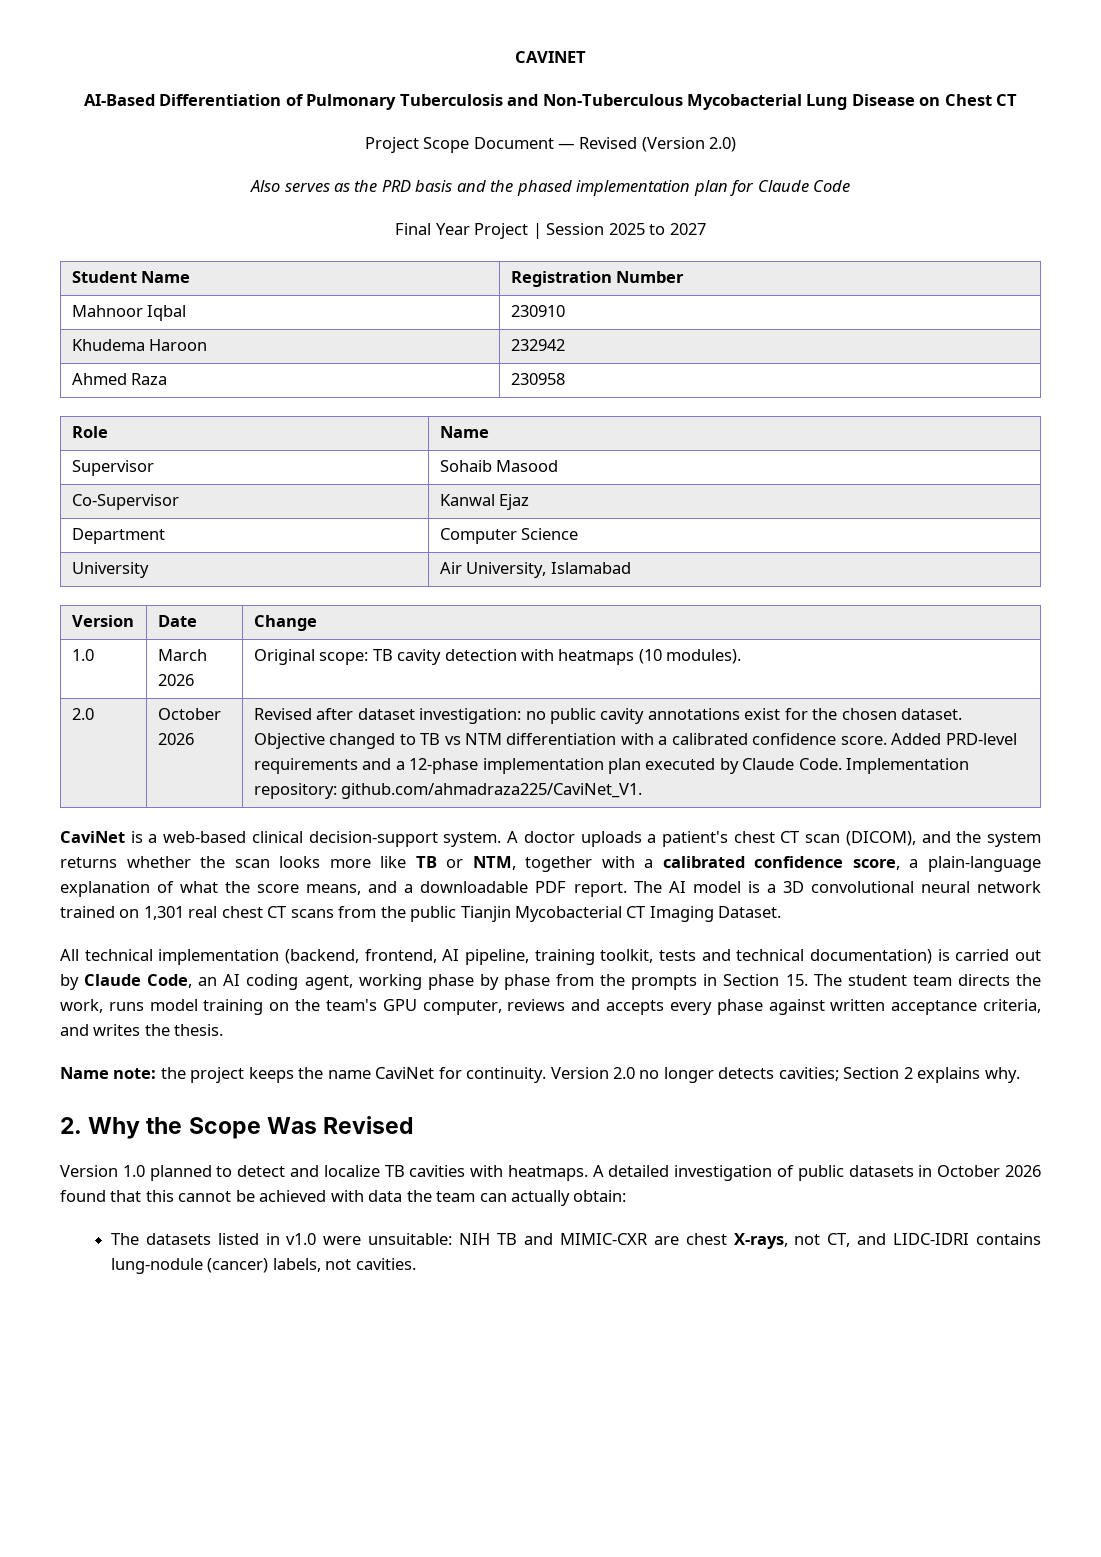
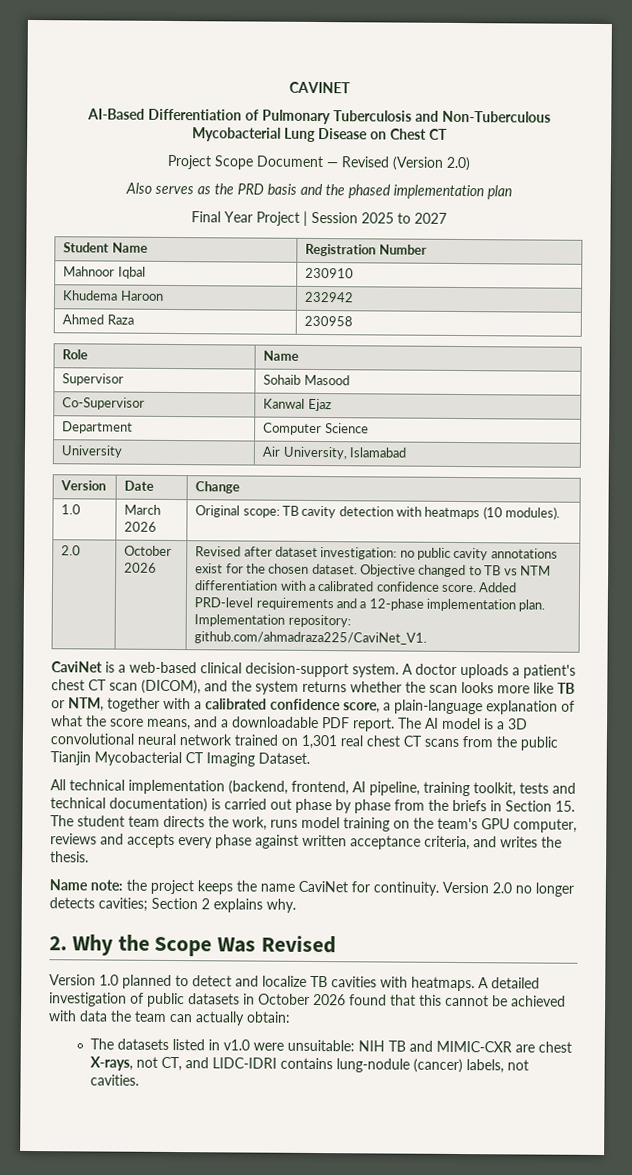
[730,180,850,196] for Claude Code -> (512, 192) none
[607,758,842,774] plan executed by Claude Code. -> [518,599,546,612] plan.
[60,974,422,990] by Claude Code, an AI coding agent, working -> (292, 804) none
[631,975,698,990] prompts -> [452,799,487,812] briefs

